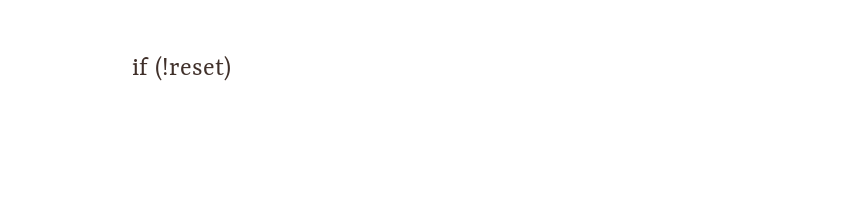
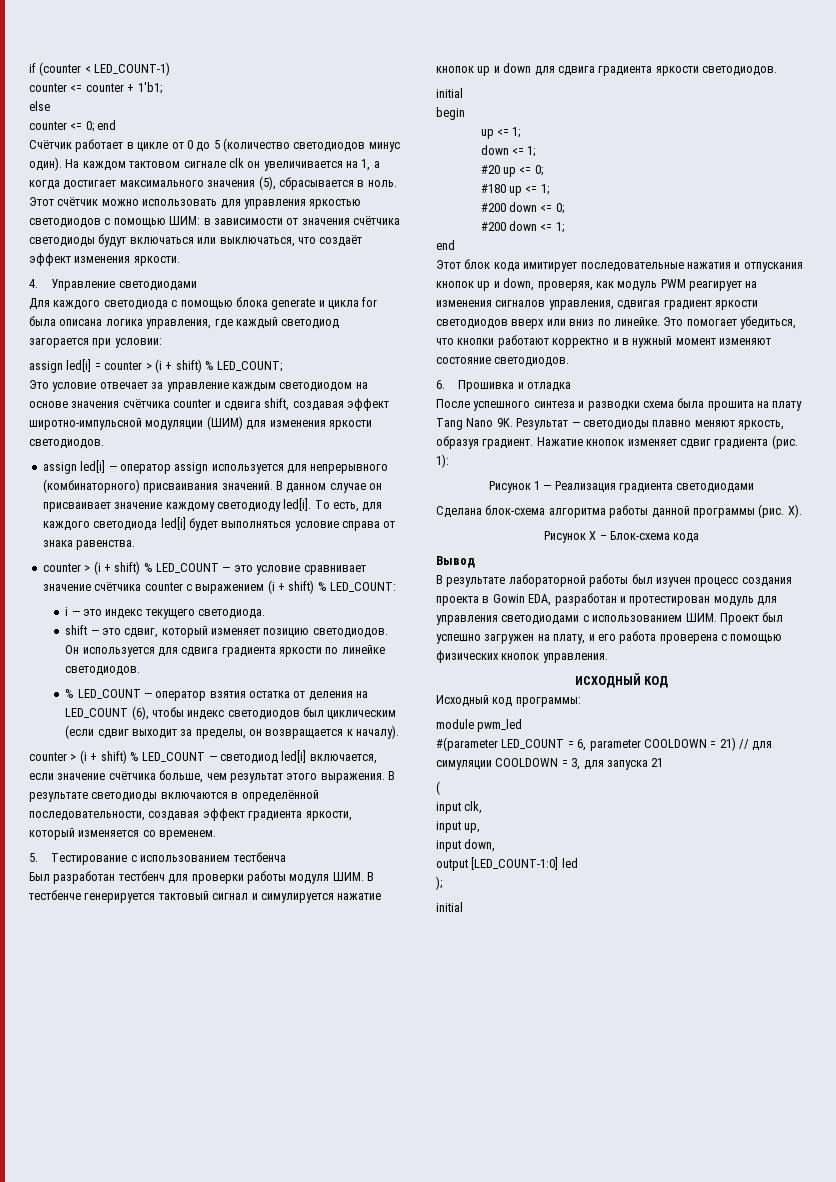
[155,55,232,81] (!reset) -> [39,62,171,76] [29,82,162,94] [29,101,50,111] [29,120,117,132] [29,138,400,152] [29,157,380,171] [29,176,397,190] [29,197,362,209] [29,216,400,228] [29,234,363,247] [29,253,180,266] [29,279,197,291] [29,297,378,310] [29,316,340,329] [29,338,162,348] [29,359,283,373] [29,380,368,392] [29,398,389,411] [29,416,372,430] [29,439,104,449] [42,460,389,474] [42,479,382,493] [42,498,383,512] [42,517,396,531] [42,540,136,550] [42,561,366,575] [42,580,397,594] [65,607,265,619] [65,625,388,638] [65,645,385,657] [65,666,141,676] [65,689,369,701] [65,706,397,720] [65,725,400,739] [29,750,377,764] [29,770,395,783] [29,790,319,802] [29,808,352,821] [29,828,217,840] [29,852,286,865] [29,871,374,884] [29,890,382,903] [436,63,777,76] [436,88,463,98] [436,107,465,120] [480,127,521,139] [480,145,536,157] [480,165,543,177] [480,184,549,196] [480,202,564,214] [480,221,564,233] [436,240,455,250] [436,259,803,272] [436,278,758,291] [436,300,758,310] [436,316,796,329] [436,335,771,348] [436,357,570,367] [436,380,572,392] [436,398,803,411] [436,418,784,430] [436,435,798,449] [436,454,449,468] [488,481,755,493] [436,504,802,518] [543,531,700,543] [436,556,475,568] [436,574,792,587] [436,593,777,606] [436,612,784,625] [436,631,783,644] [436,650,608,663] [574,673,669,688] [436,695,581,707] [436,719,523,732] [436,737,773,751] [436,758,664,770] [436,781,440,795] [436,801,483,814] [436,821,481,833] [436,839,496,852] [436,857,578,871] [436,876,442,890] [436,902,463,912] (counter < LED_COUNT-1) // counter <= counter + 1'b1; // else // counter <= 0; end // Счётчик работает в цикле от 0 до 5 (количество светодиодов минус один). На каждом тактовом сигнале clk он увеличивается на 1, а когда достигает максимального значения (5), сбрасывается в ноль. Этот счётчик можно использовать для управления яркостью светодиодов с помощью ШИМ: в зависимости от значения счётчика светодиоды будут включаться или выключаться, что создаёт эффект изменения яркости. // 4. Управление светодиодами // Для каждого светодиода с помощью блока generate и цикла for была описана логика управления, где каждый светодиод загорается при условии: // assign led[i] = counter > (i + shift) % LED_COUNT; // Это условие отвечает за управление каждым светодиодом на основе значения счётчика counter и сдвига shift, создавая эффект широтно-импульсной модуляции (ШИМ) для изменения яркости светодиодов. // assign led[i] — оператор assign используется для непрерывного (комбинаторного) присваивания значений. В данном случае он присваивает значение каждому светодиоду led[i]. То есть, для каждого светодиода led[i] будет выполняться условие справа от знака равенства. // counter > (i + shift) % LED_COUNT — это условие сравнивает значение счётчика counter с выражением (i + shift) % LED_COUNT: // i — это индекс текущего светодиода. // shift — это сдвиг, который изменяет позицию светодиодов. Он используется для сдвига градиента яркости по линейке светодиодов. // % LED_COUNT — оператор взятия остатка от деления на LED_COUNT (6), чтобы индекс светодиодов был циклическим (если сдвиг выходит за пределы, он возвращается к началу). // counter > (i + shift) % LED_COUNT — светодиод led[i] включается, если значение счётчика больше, чем результат этого выражения. В результате светодиоды включаются в определённой последовательности, создавая эффект градиента яркости, который изменяется со временем. // 5. Тестирование с использованием тестбенча // Был разработан тестбенч для проверки работы модуля ШИМ. В тестбенче генерируется тактовый сигнал и симулируется нажатие кнопок up и down для сдвига градиента яркости светодиодов. // initial // begin // up <= 1; // down <= 1; // #20 up <= 0; // #180 up <= 1; // #200 down <= 0; // #200 down <= 1; // end // Этот блок кода имитирует последовательные нажатия и отпускания кнопок up и down, проверяя, как модуль PWM реагирует на изменения сигналов управления, сдвигая градиент яркости светодиодов вверх или вниз по линейке. Это помогает убедиться, что кнопки работают корректно и в нужный момент изменяют состояние светодиодов. // 6. Прошивка и отладка // После успешного синтеза и разводки схема была прошита на плату Tang Nano 9K. Результат — светодиоды плавно меняют яркость, образуя градиент. Нажатие кнопок изменяет сдвиг градиента (рис. 1): // Рисунок 1 — Реализация градиента светодиодами // Сделана блок-схема алгоритма работы данной программы (рис. X). // Рисунок X – Блок-схема кода // Вывод // В результате лабораторной работы был изучен процесс создания проекта в Gowin EDA, разработан и протестирован модуль для управления светодиодами с использованием ШИМ. Проект был успешно загружен на плату, и его работа проверена с помощью физических кнопок управления. // ИСХОДНЫЙ КОД // Исходный код программы: // module pwm_led // #(parameter LED_COUNT = 6, parameter COOLDOWN = 21) // для симуляции COOLDOWN = 3, для запуска 21 // ( // input clk, // input up, // input down, // output [LED_COUNT-1:0] led // ); // initial

